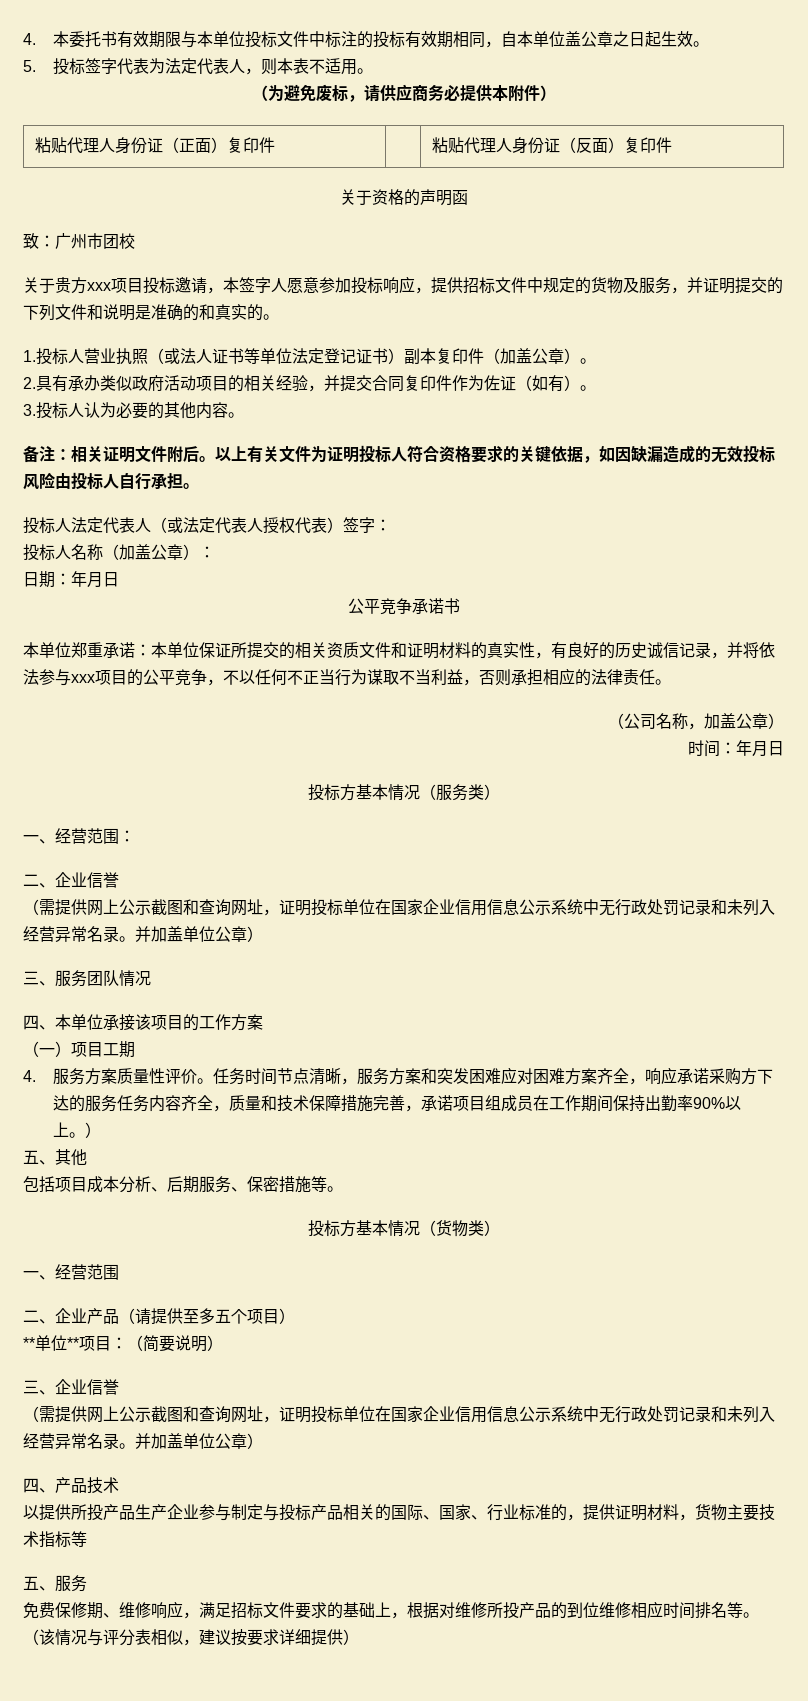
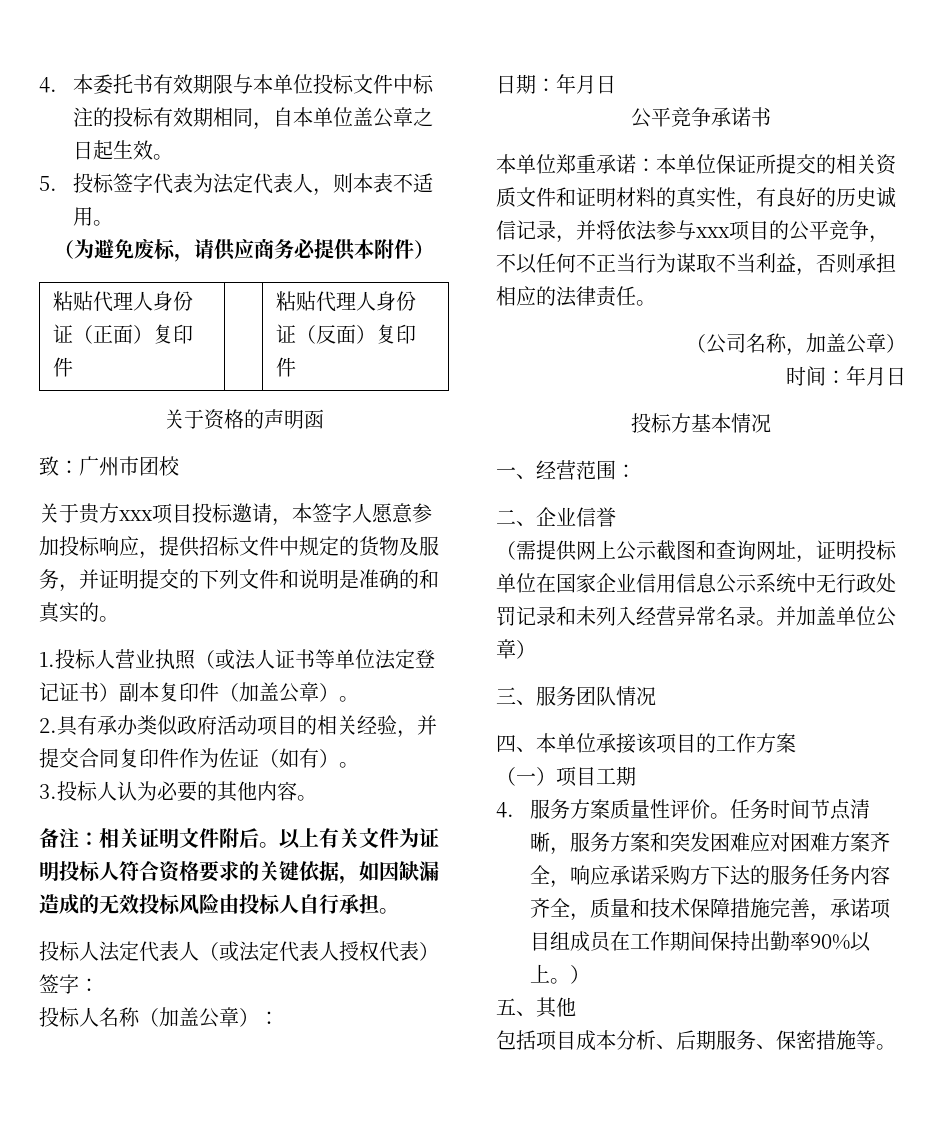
[419,784,500,801] （服务类） -> (771, 423) none
[307,1220,500,1237] [23,1264,119,1280] [23,1308,295,1325] [23,1335,223,1352] [23,1379,119,1395] [23,1406,775,1423] [23,1433,263,1449] [23,1477,119,1494] [23,1504,775,1521] [23,1531,87,1548] [23,1575,87,1592] [23,1601,759,1619] [23,1629,359,1646] // 投标方基本情况（货物类） // 一、经营范围 // 二、企业产品（请提供至多五个项目） // **单位**项目：（简要说明） // 三、企业信誉 // （需提供网上公示截图和查询网址，证明投标单位在国家企业信用信息公示系统中无行政处罚记录和未列入经营异常名录。并加盖单位公章） // 四、产品技术 // 以提供所投产品生产企业参与制定与投标产品相关的国际、国家、行业标准的，提供证明材料，货物主要技术指标等 // 五、服务 // 免费保修期、维修响应，满足招标文件要求的基础上，根据对维修所投产品的到位维修相应时间排名等。（该情况与评分表相似，建议按要求详细提供） -> (896, 1047) none

